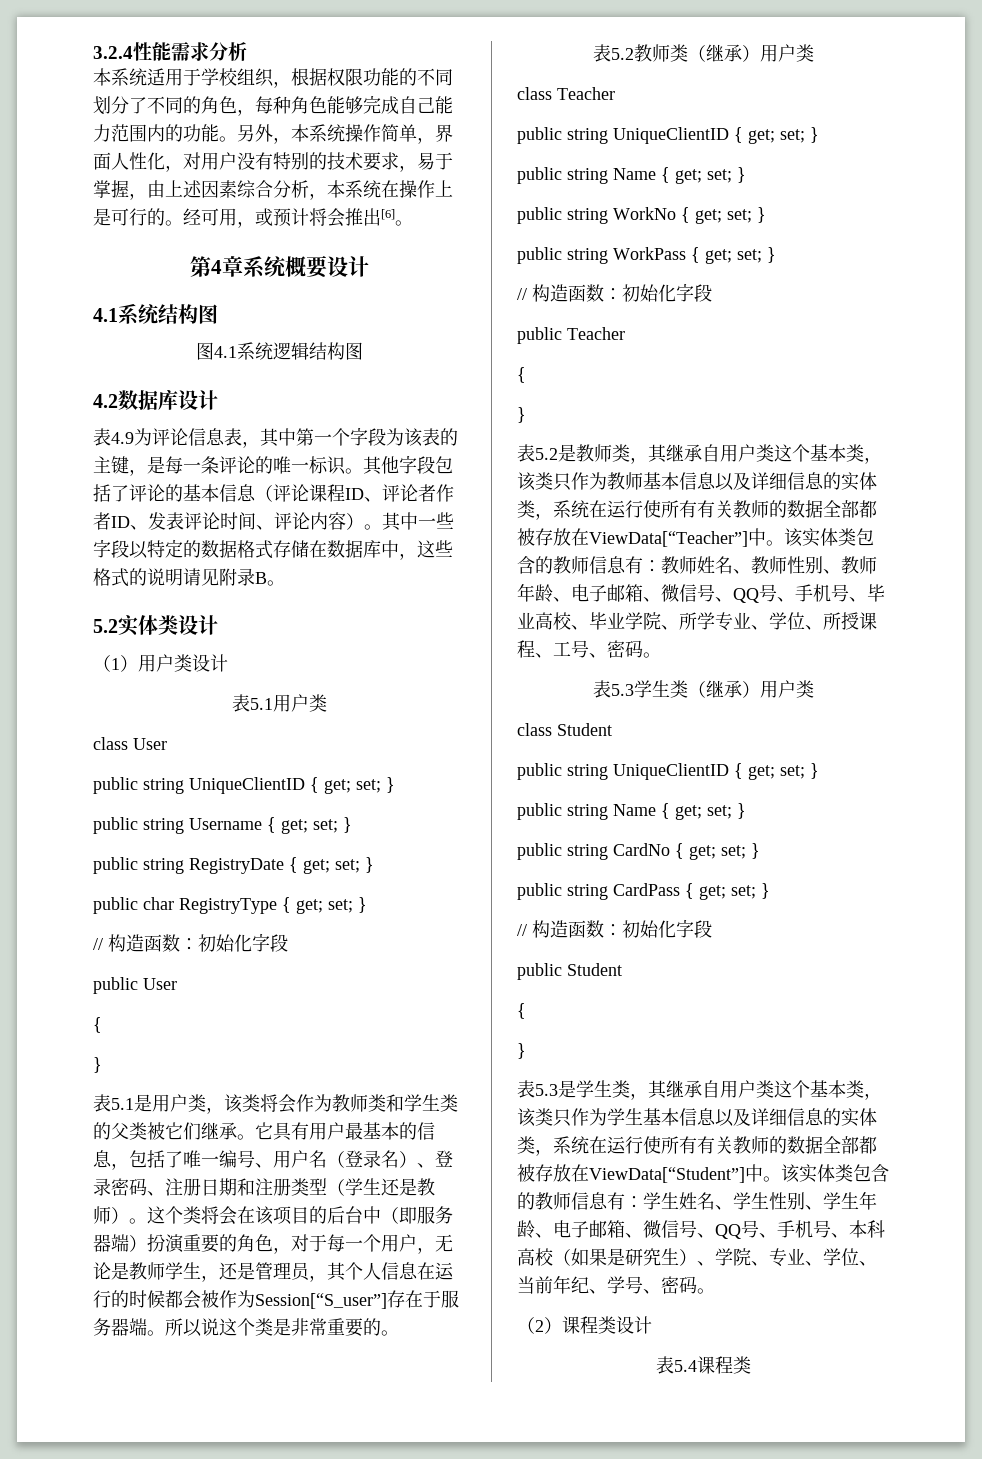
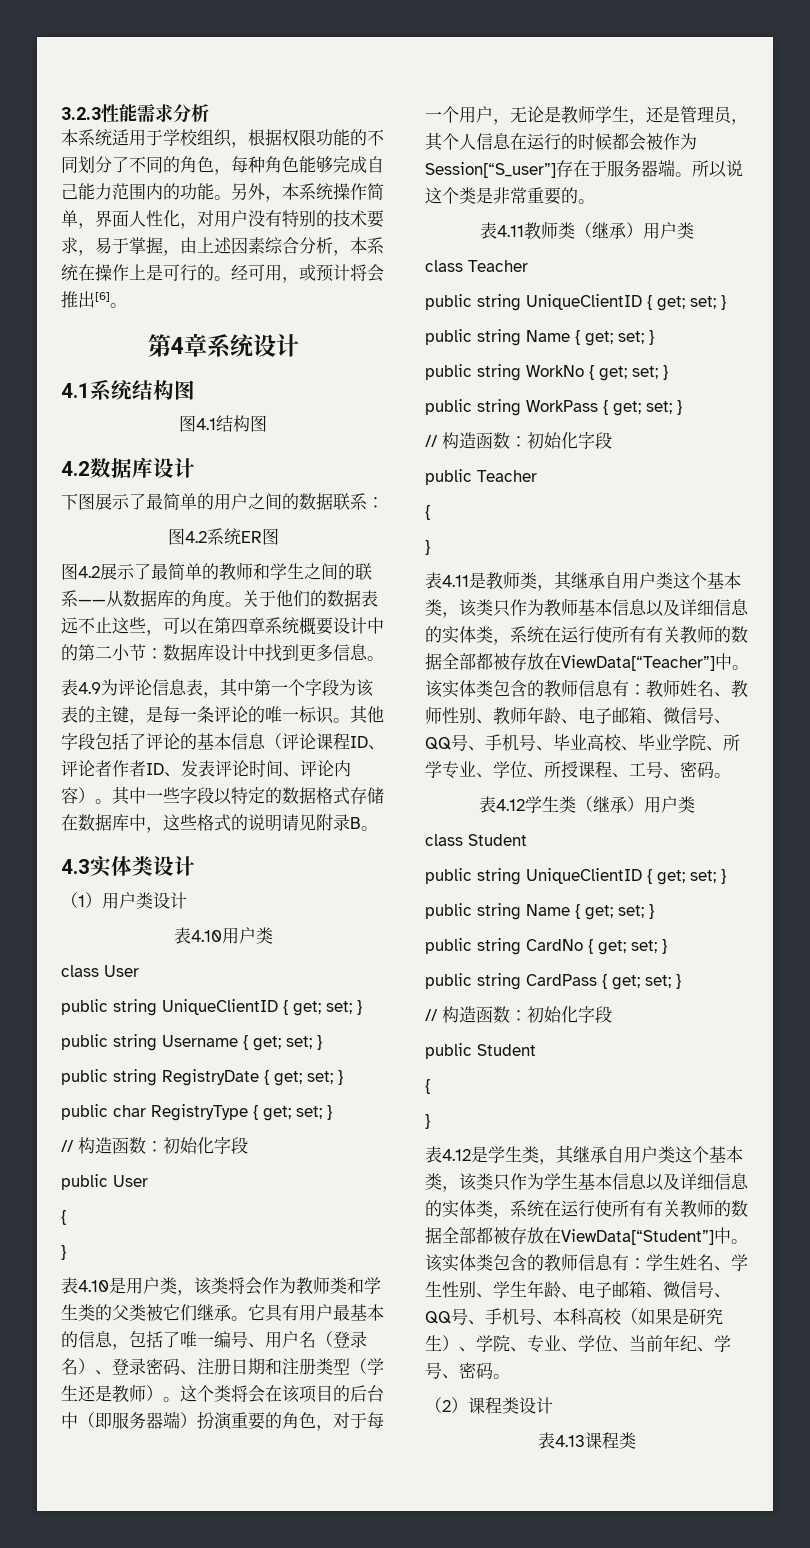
[93,46,133,59] 3.2.4 -> [61,107,101,120] 3.2.3
[284,255,328,278] 概要 -> (255, 345) none
[236,342,309,360] 系统逻辑 -> (216, 424) none
(218, 400) none -> [61,493,384,510] [167,528,279,545] [61,562,372,581] [61,590,378,607] [61,617,384,636] [61,644,384,662] // 下图展示了最简单的用户之间的数据联系： // 图4.2系统ER图 // 图4.2展示了最简单的教师和学生之间的联系——从数据库的角度。关于他们的数据表远不止这些，可以在第四章系统概要设计中的第二小节：数据库设计中找到更多信息。
[93,619,118,633] 5.2 -> [61,859,90,874] 4.3
[249,698,273,710] 5.1 -> [190,930,222,942] 4.10
[111,1098,134,1110] 5.1 -> [78,1280,109,1292] 4.10
[610,48,634,60] 5.2 -> [497,225,524,237] 4.11
[535,448,558,460] 5.2 -> [442,575,469,587] 4.11
[610,684,634,696] 5.3 -> [496,799,525,811] 4.12
[535,1084,558,1096] 5.3 -> [442,1149,471,1161] 4.12
[673,1360,697,1372] 5.4 -> [555,1435,585,1447] 4.13

